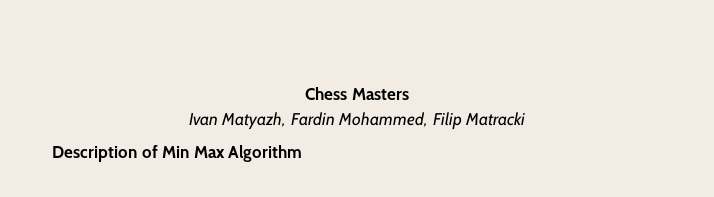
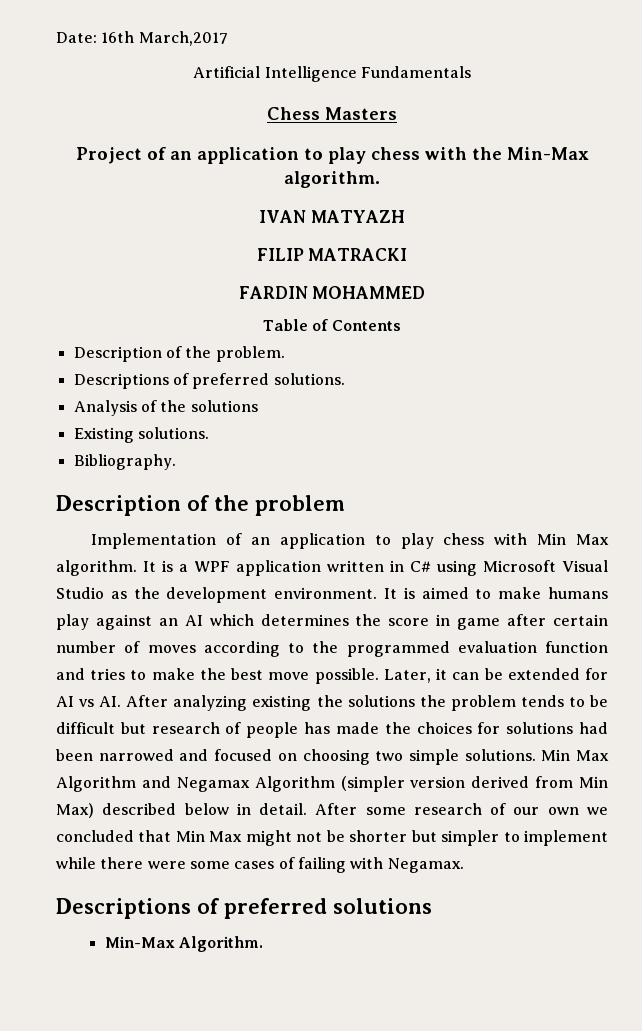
[305,87,409,100] [188,112,526,130] [52,145,303,162] Chess Masters // Ivan Matyazh, Fardin Mohammed, Filip Matracki // Description of Min Max Algorithm -> [56,31,228,46] [193,66,471,82] [267,107,397,120] [75,147,589,164] [284,171,380,188] [259,210,405,223] [256,248,408,261] [238,286,426,299] [262,319,402,331] [73,346,285,362] [73,373,345,389] [73,400,258,416] [73,427,209,443] [73,454,176,470] [56,495,345,516] [91,533,609,549] [56,560,608,576] [56,587,609,603] [56,614,609,630] [56,641,608,657] [56,668,608,684] [56,695,608,711] [56,722,608,738] [56,749,610,765] [56,776,608,792] [56,803,608,818] [56,830,608,846] [56,857,464,873] [56,898,432,919] [104,936,264,952] Date: 16th March,2017 // Artificial Intelligence Fundamentals // Chess Masters // Project of an application to play chess with the Min-Max algorithm. // IVAN MATYAZH // FILIP MATRACKI // FARDIN MOHAMMED // Table of Contents // Description of the problem. // Descriptions of preferred solutions. // Analysis of the solutions // Existing solutions. // Bibliography. // Description of the problem // Implementation of an application to play chess with Min Max algorithm. It is a WPF application written in C# using Microsoft Visual Studio as the development environment. It is aimed to make humans play against an AI which determines the score in game after certain number of moves according to the programmed evaluation function and tries to make the best move possible. Later, it can be extended for AI vs AI. After analyzing existing the solutions the problem tends to be difficult but research of people has made the choices for solutions had been narrowed and focused on choosing two simple solutions. Min Max Algorithm and Negamax Algorithm (simpler version derived from Min Max) described below in detail. After some research of our own we concluded that Min Max might not be shorter but simpler to implement while there were some cases of failing with Negamax. // Descriptions of preferred solutions // Min-Max Algorithm.

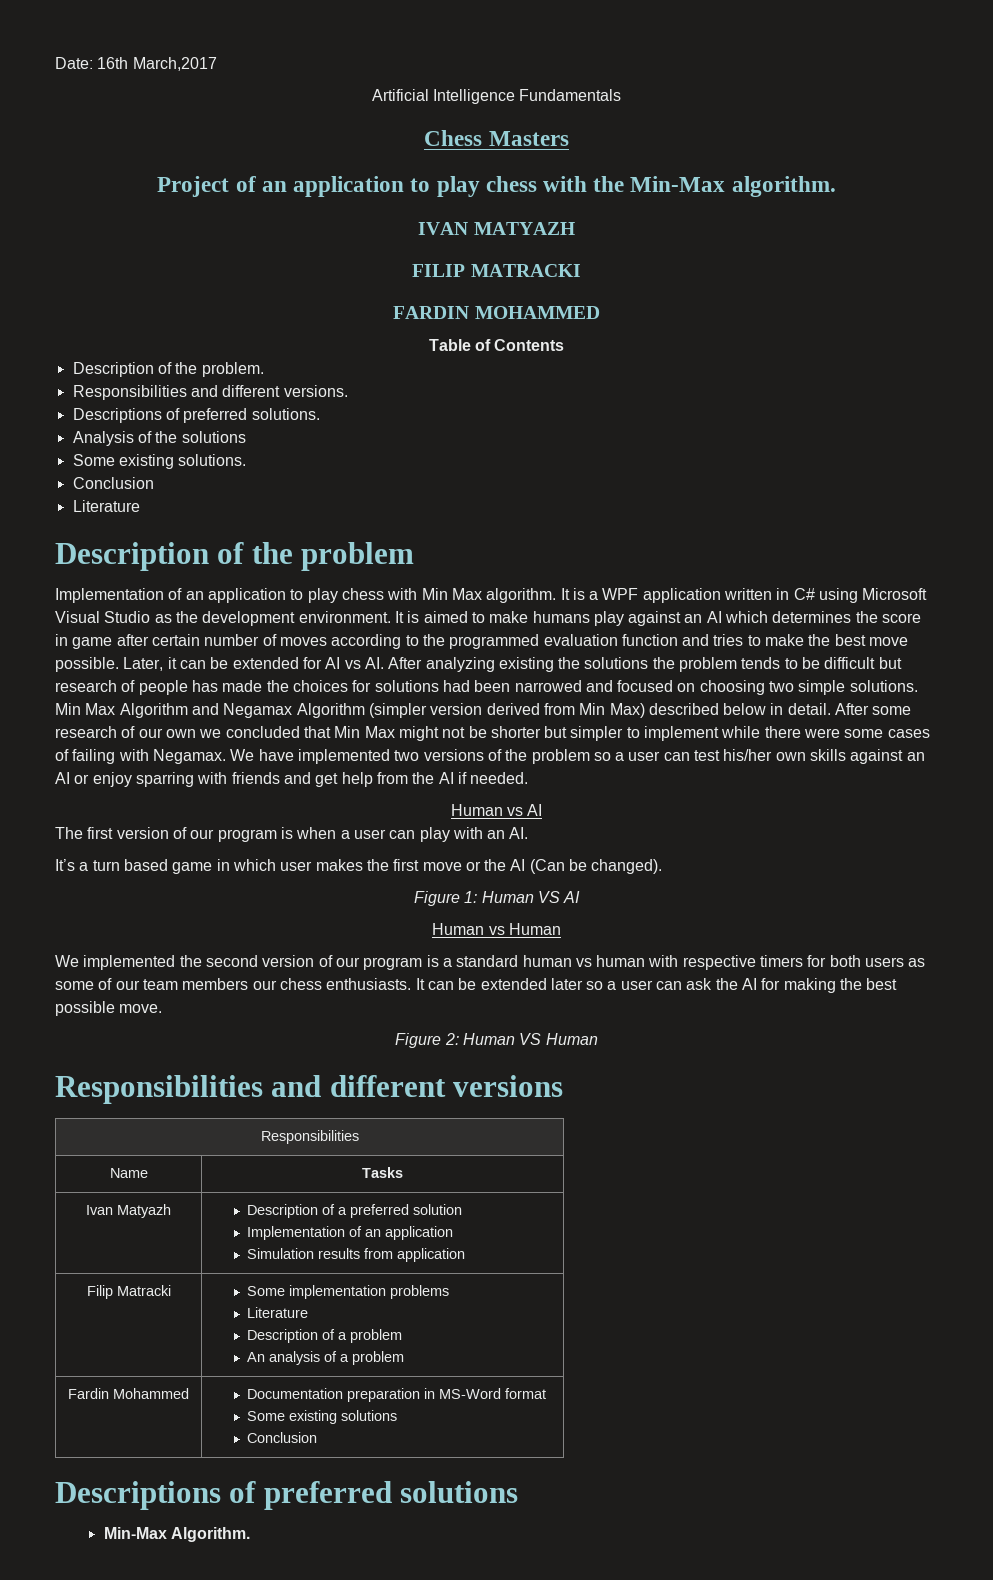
(285, 354) none -> [72,385,348,400] // Responsibilities and different versions.
[73,427,209,443] [73,454,176,470] Existing solutions. // Bibliography. -> [72,454,247,469] [72,477,154,489] [72,500,140,512] Some existing solutions. // Conclusion // Literature
(464, 865) none -> [230,749,925,764] [55,772,529,787] [450,804,543,816] [55,827,529,842] [55,859,663,874] [413,891,581,906] [432,923,561,935] [55,955,926,970] [55,978,898,993] [55,1001,163,1016] [395,1033,598,1048] [55,1075,564,1104] [260,1130,359,1144] [109,1168,148,1178] [362,1167,403,1178] [86,1204,171,1218] [247,1204,463,1218] [247,1226,454,1240] [247,1248,466,1262] [86,1285,171,1299] [247,1285,450,1299] [247,1307,309,1318] [247,1329,403,1343] [247,1351,405,1365] [68,1388,189,1399] [247,1388,547,1402] [247,1410,398,1424] [247,1432,318,1443] We have implemented two versions of the problem so a user can test his/her own skills against an AI or enjoy sparring with friends and get help from the AI if needed. // Human vs AI // The first version of our program is when a user can play with an AI. // It’s a turn based game in which user makes the first move or the AI (Can be changed). // Figure 1: Human VS AI // Human vs Human // We implemented the second version of our program is a standard human vs human with respective timers for both users as some of our team members our chess enthusiasts. It can be extended later so a user can ask the AI for making the best possible move. // Figure 2: Human VS Human // Responsibilities and different versions // Responsibilities // Name | Tasks // Ivan Matyazh | Description of a preferred solution // Implementation of an application // Simulation results from application // Filip Matracki | Some implementation problems // Literature // Description of a problem // An analysis of a problem // Fardin Mohammed | Documentation preparation in MS-Word format // Some existing solutions // Conclusion

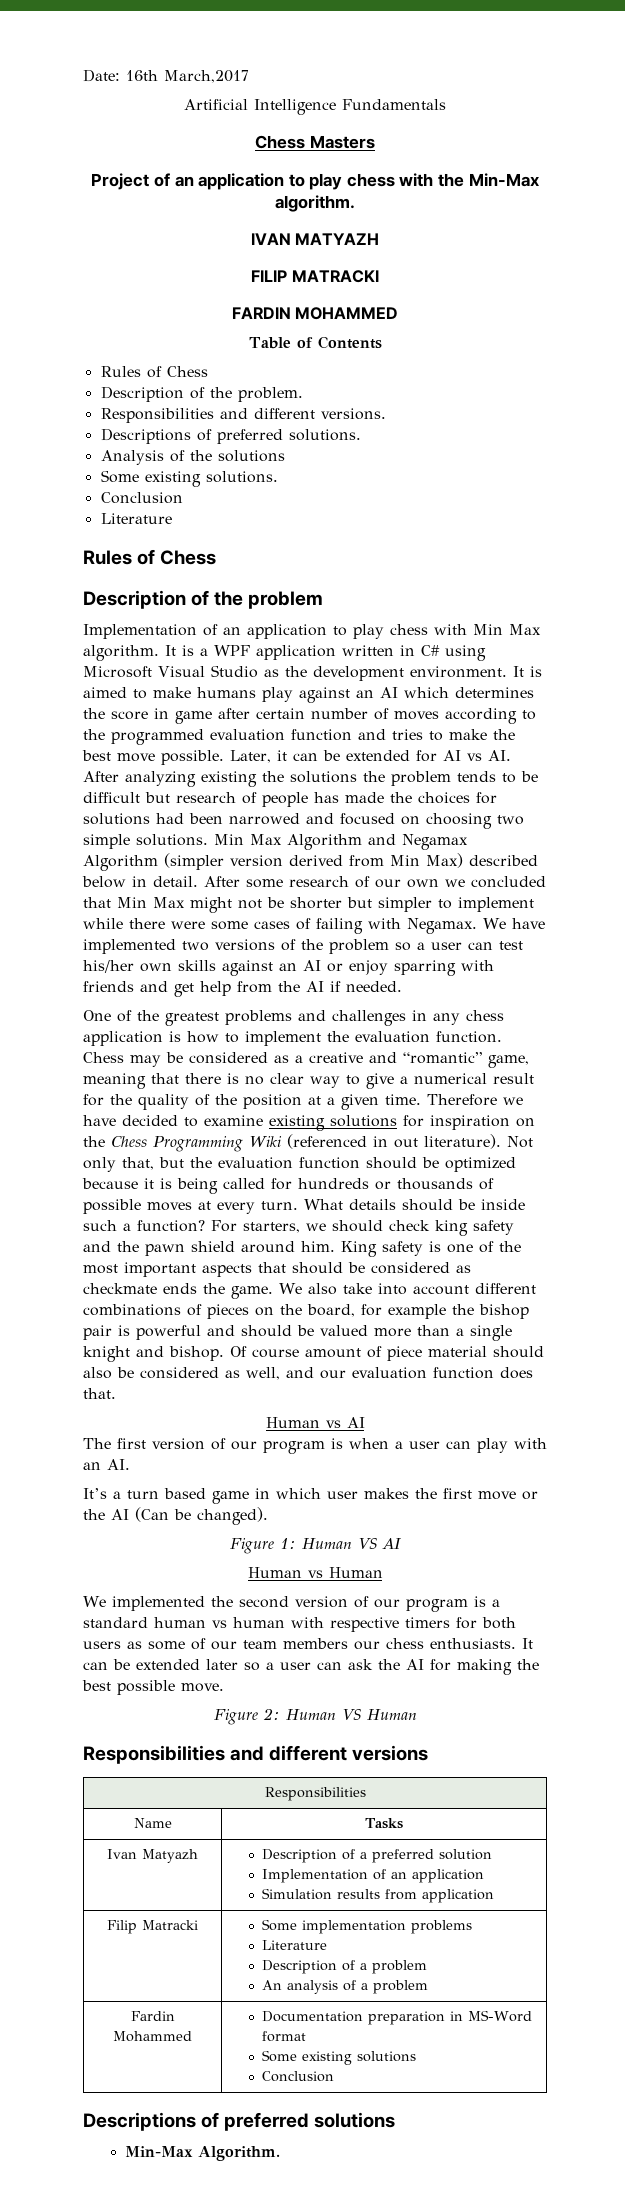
(565, 345) none -> [100,366,208,378] // Rules of Chess
(140, 506) none -> [83,549,217,565] // Rules of Chess
(529, 778) none -> [83,1010,504,1026] [83,1031,502,1046] [83,1052,529,1068] [83,1073,534,1089] [83,1094,523,1110] [83,1115,535,1131] [83,1134,533,1152] [83,1157,516,1172] [82,1178,494,1194] [83,1199,525,1214] [83,1220,514,1236] [83,1241,521,1257] [83,1262,471,1277] [83,1283,536,1299] [83,1304,529,1319] [83,1325,512,1341] [83,1346,544,1362] [83,1367,533,1380] [83,1388,116,1399] // One of the greatest problems and challenges in any chess application is how to implement the evaluation function. Chess may be considered as a creative and “romantic” game, meaning that there is no clear way to give a numerical result for the quality of the position at a given time. Therefore we have decided to examine existing solutions for inspiration on the Chess Programming Wiki (referenced in out literature). Not only that, but the evaluation function should be optimized because it is being called for hundreds or thousands of possible moves at every turn. What details should be inside such a function? For starters, we should check king safety and the pawn shield around him. King safety is one of the most important aspects that should be considered as checkmate ends the game. We also take into account different combinations of pieces on the board, for example the bishop pair is powerful and should be valued more than a single knight and bishop. Of course amount of piece material should also be considered as well, and our evaluation function does that.

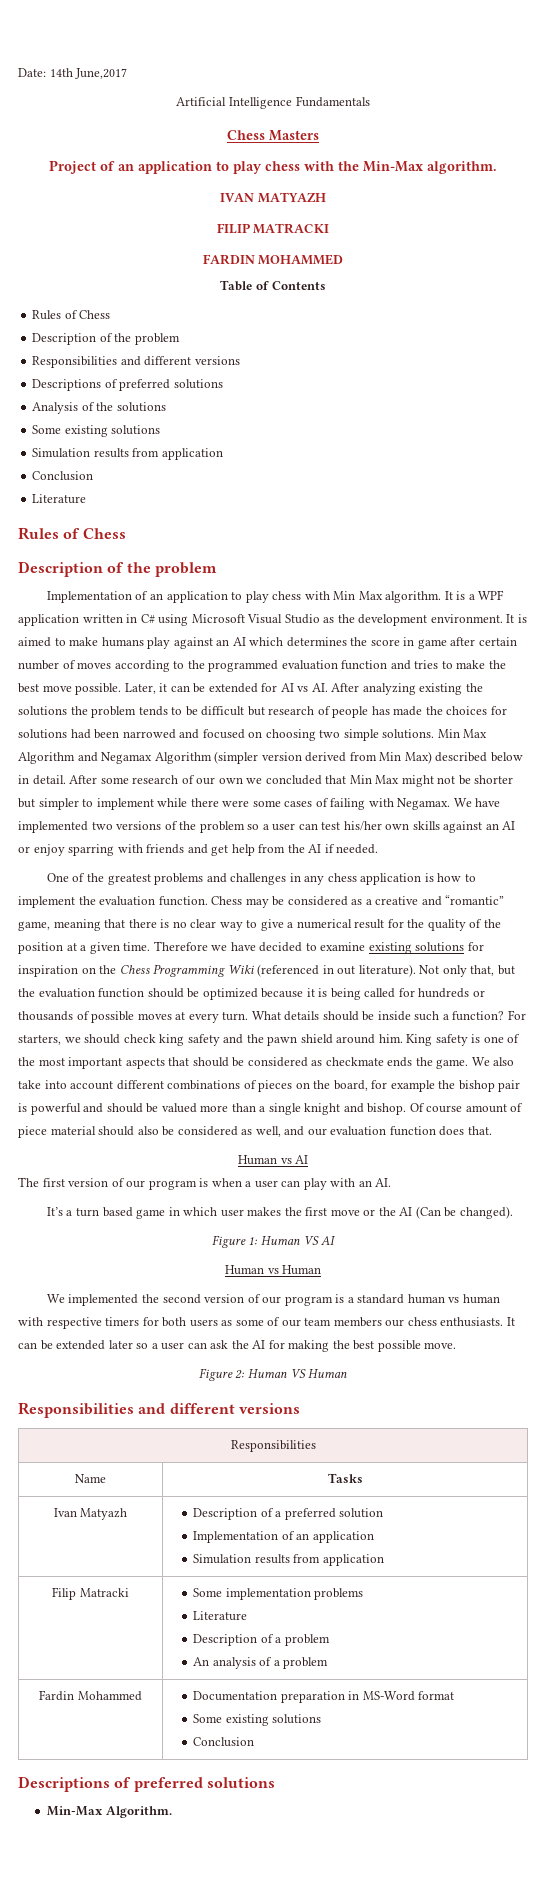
[126,70,249,83] 16th March,2017 -> [49,68,128,79] 14th June,2017
[237,387,303,402] [100,408,386,423] [100,428,361,444] problem. // Responsibilities and different versions. // Descriptions of preferred solutions. -> [134,333,180,345] [32,356,240,368] [32,379,223,391] problem // Responsibilities and different versions // Descriptions of preferred solutions
[205,471,278,483] solutions. -> [111,425,161,435] [32,448,223,460] solutions // Simulation results from application

